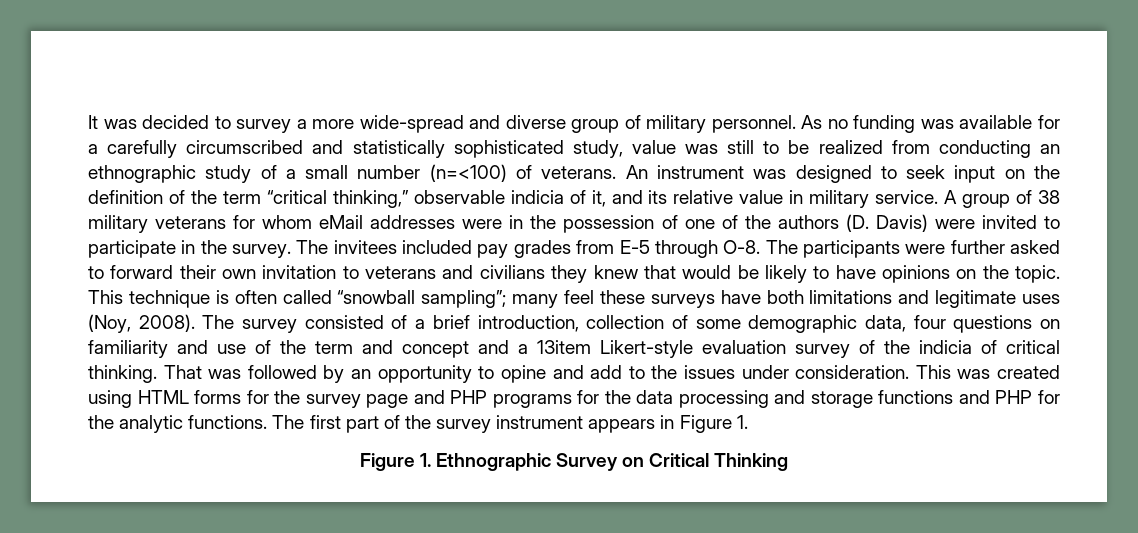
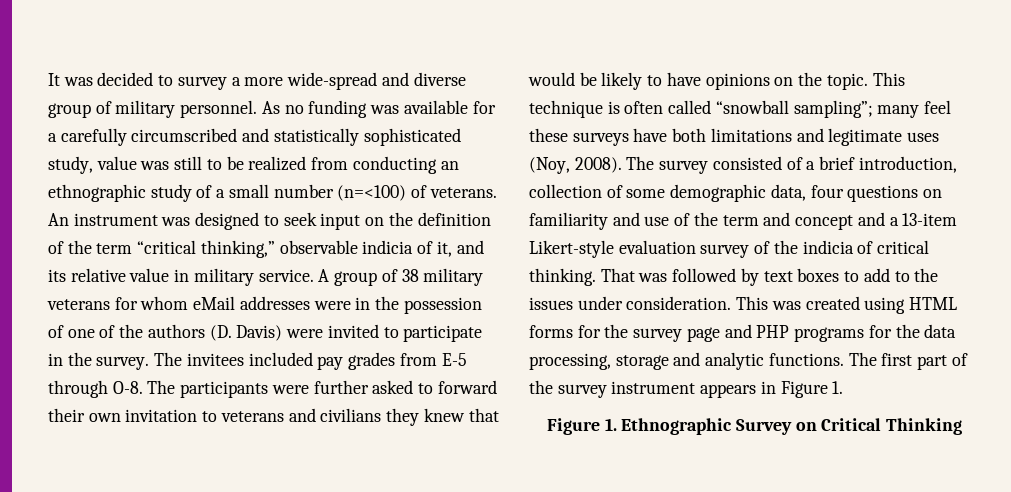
[537,340,591,354] 13item -> [902,213,958,226] 13-item
[351,365,584,383] an opportunity to opine and -> [763,268,860,282] text boxes to
[678,390,1060,408] [88,415,114,429] processing and storage functions and PHP for the -> [529,352,701,370] processing, storage and

